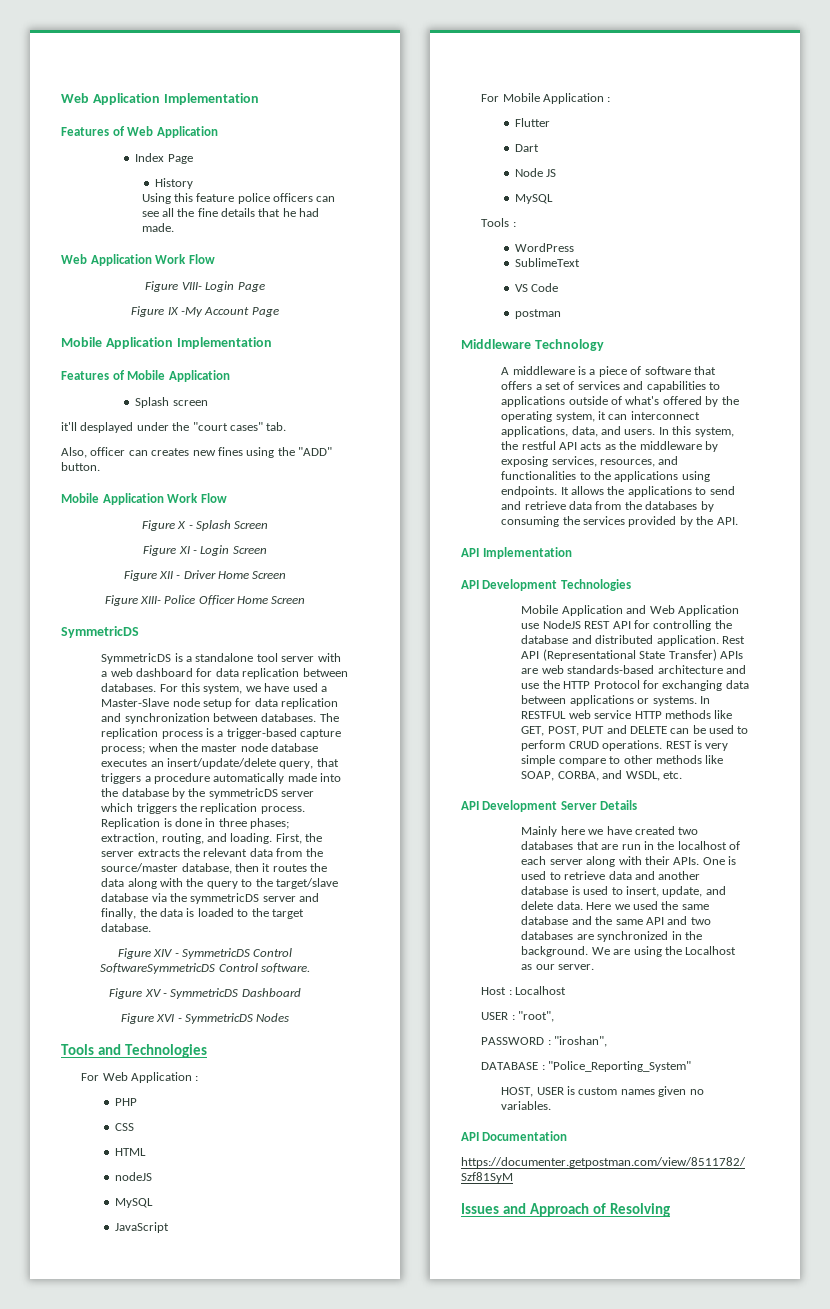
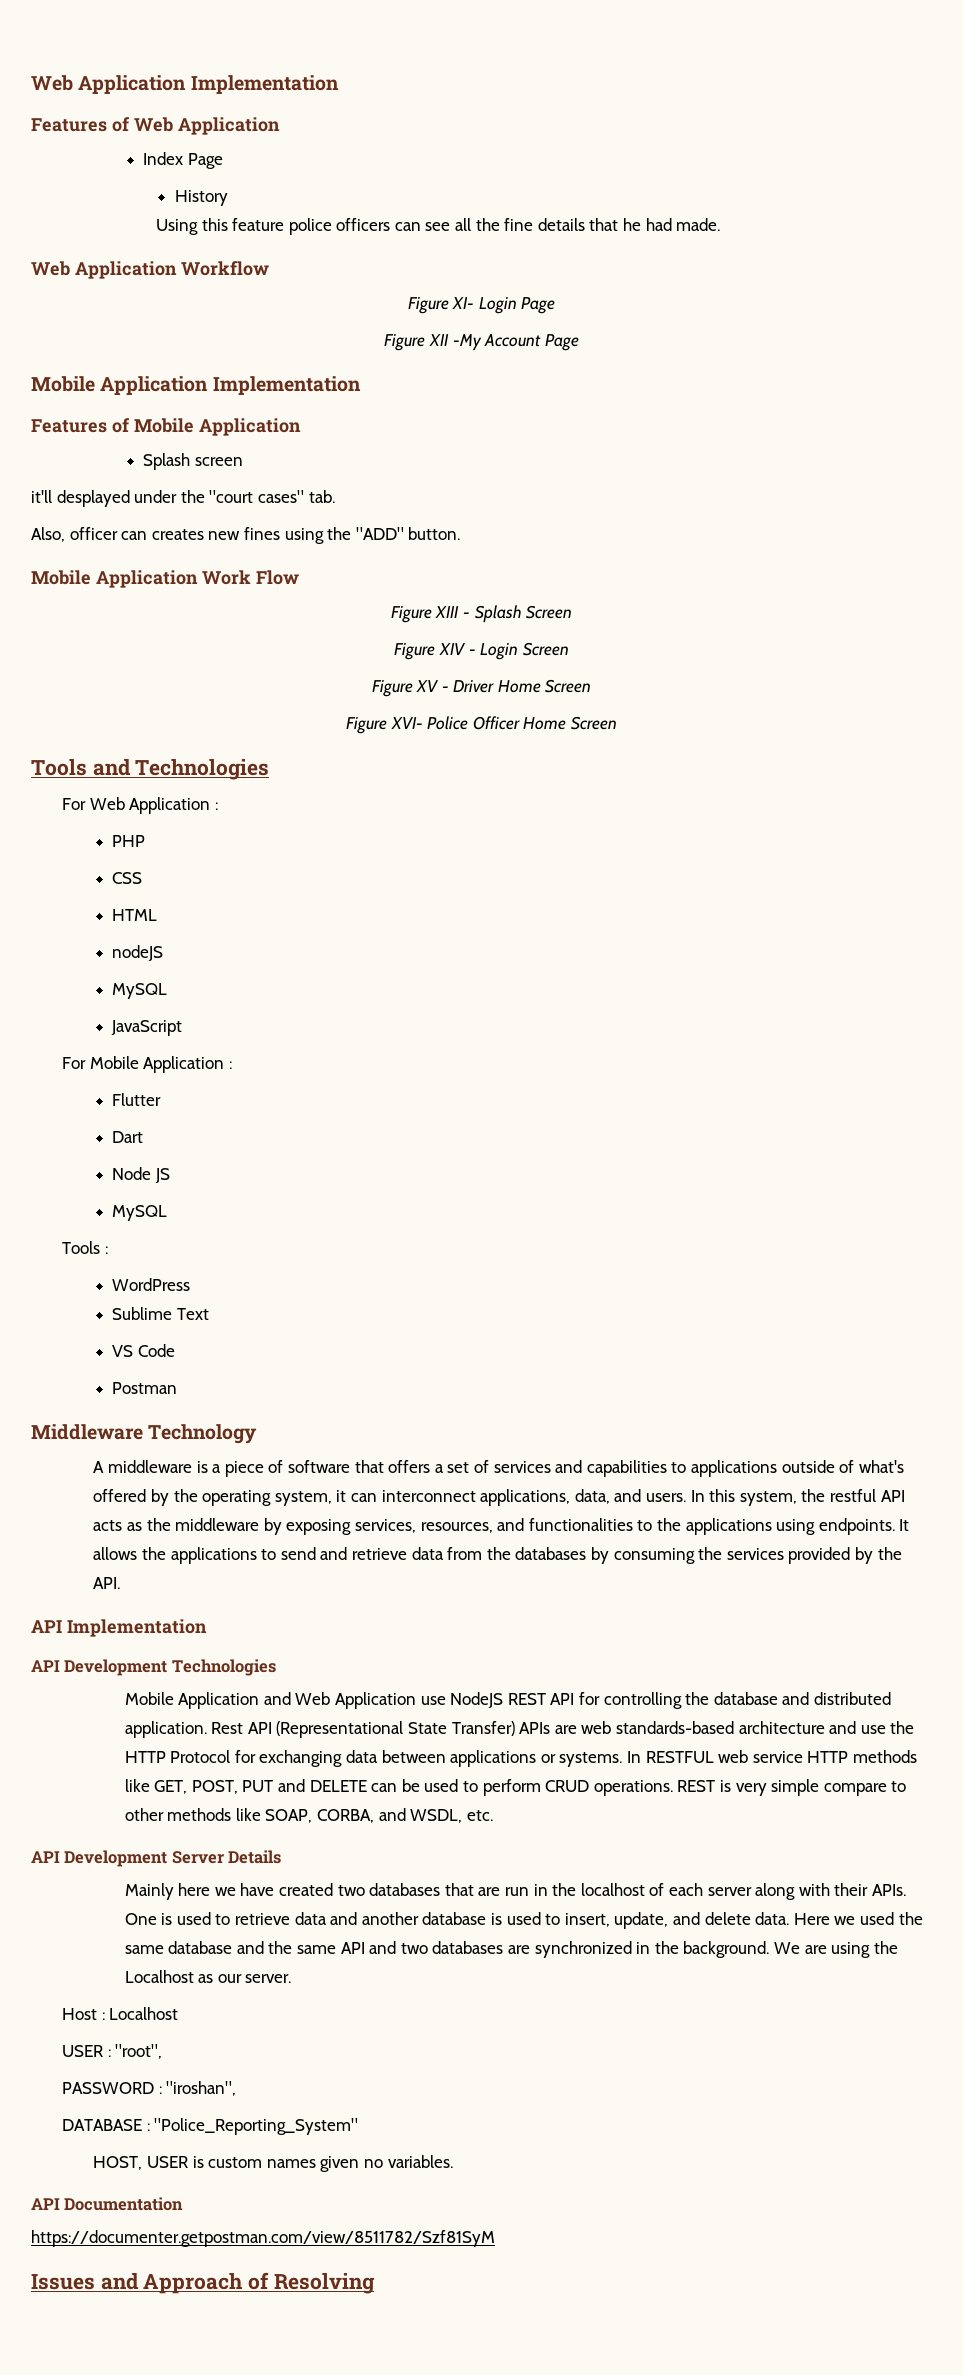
[155,254,215,264] [145,281,202,292] Work Flow // Figure VIII- -> [180,261,269,276] [407,297,475,314] Workflow // Figure XI-
[167,307,179,315] IX -> [428,334,449,346] XII
[177,521,187,529] X -> [435,606,460,618] XIII
[178,546,190,554] XI -> [438,643,466,655] XIV
[158,571,173,579] XII -> [416,680,440,692] XV
[139,596,161,604] XIII- -> [390,717,423,729] XVI-
[61,626,139,638] [101,653,341,664] [101,668,348,679] [101,683,327,694] [101,698,339,709] [101,713,339,724] [101,728,342,739] [101,743,319,754] [101,758,339,769] [101,773,342,784] [101,788,315,799] [101,803,305,814] [101,818,290,829] [101,833,323,844] [101,848,323,857] [101,863,328,874] [101,878,338,889] [101,893,320,904] [101,908,304,919] [101,923,152,932] [117,948,293,959] [100,963,310,974] [109,988,301,999] [120,1013,290,1024] // SymmetricDS // SymmetricDS is a standalone tool server with a web dashboard for data replication between databases. For this system, we have used a Master-Slave node setup for data replication and synchronization between databases. The replication process is a trigger-based capture process; when the master node database executes an insert/update/delete query, that triggers a procedure automatically made into the database by the symmetricDS server which triggers the replication process. Replication is done in three phases; extraction, routing, and loading. First, the server extracts the relevant data from the source/master database, then it routes the data along with the query to the target/slave database via the symmetricDS server and finally, the data is loaded to the target database. // Figure XIV - SymmetricDS Control SoftwareSymmetricDS Control software. // Figure XV - SymmetricDS Dashboard // Figure XVI - SymmetricDS Nodes -> (617, 723) none
[515,258,581,267] SublimeText -> [112,1307,209,1320] Sublime Text
[515,309,562,319] postman -> [112,1382,178,1394] Postman

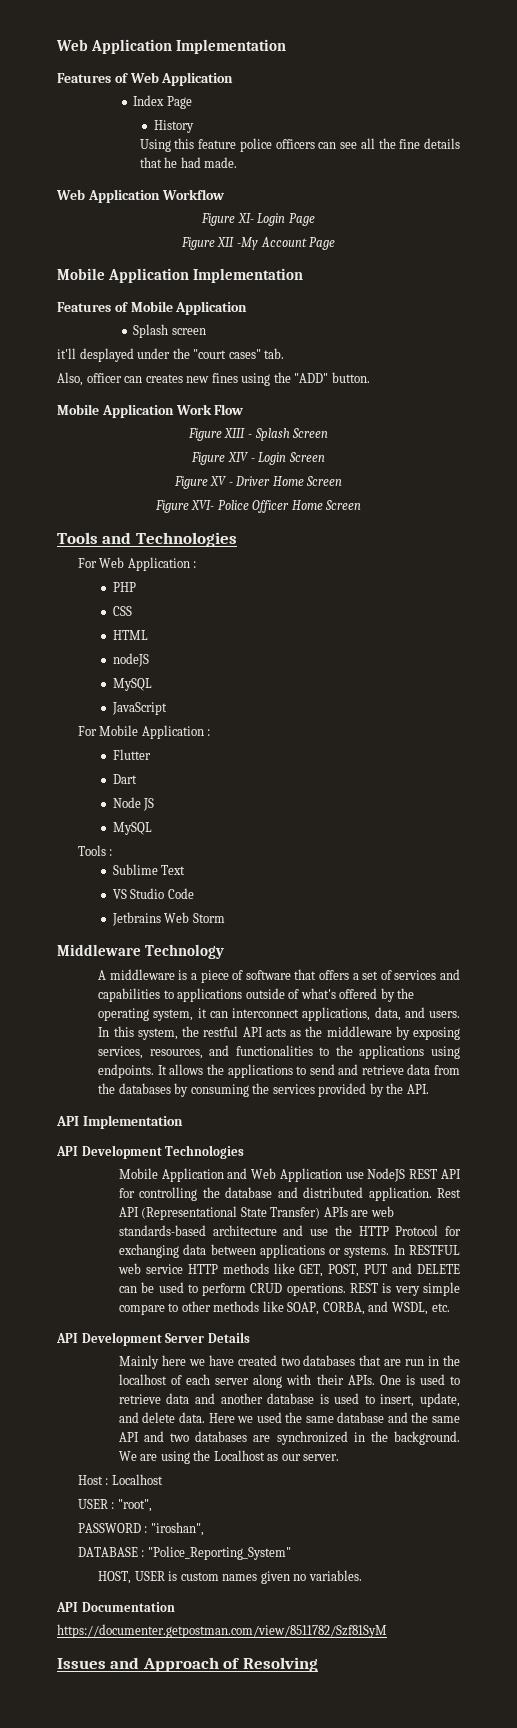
[112,1278,191,1291] // WordPress -> (113, 852) none
(134, 1351) none -> [130,888,165,899] Studio
[112,1382,178,1394] Postman -> [111,912,225,926] Jetbrains Web Storm

